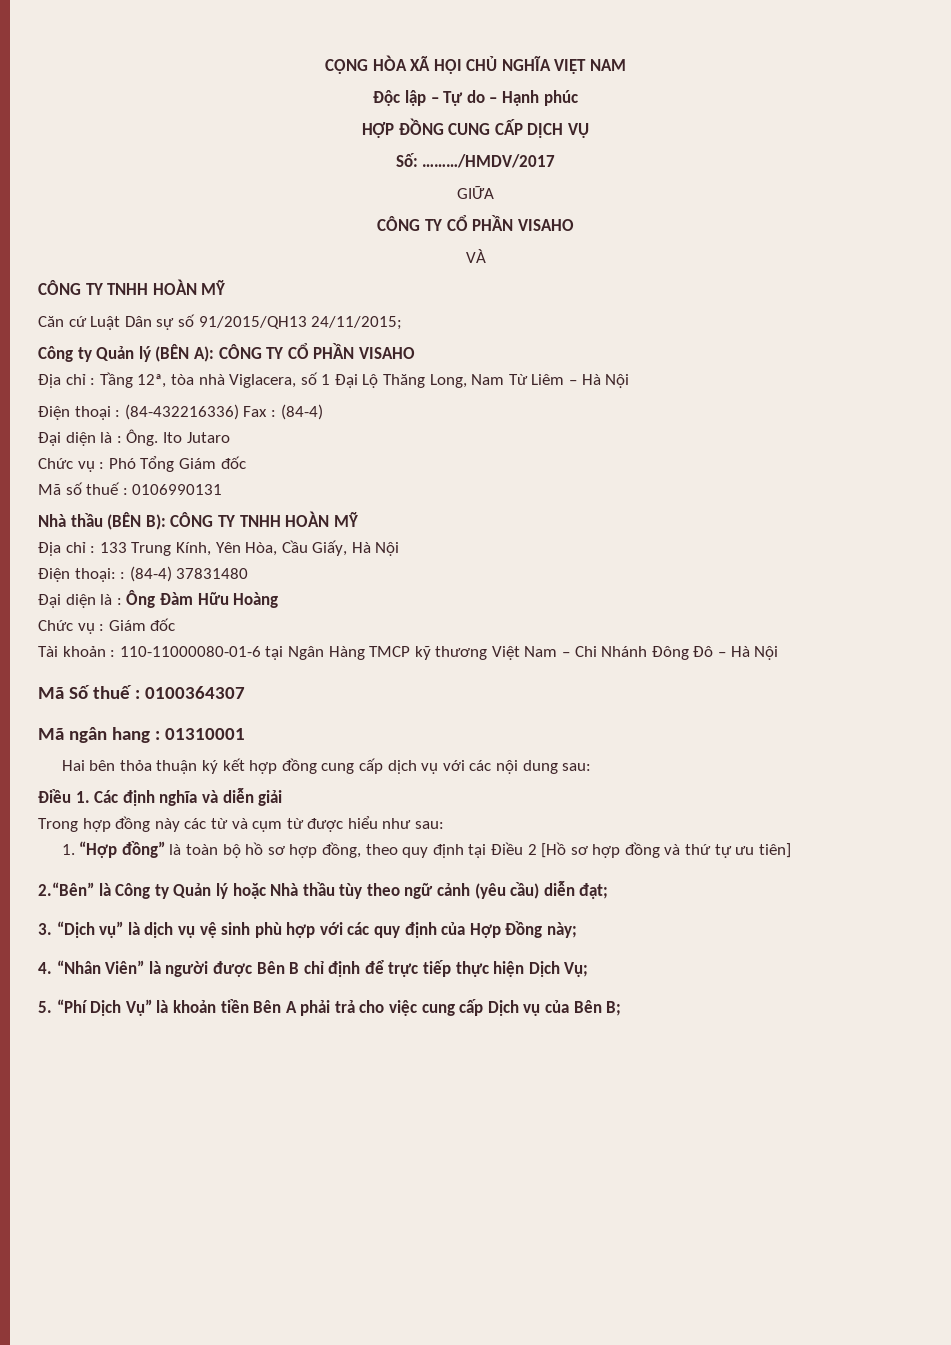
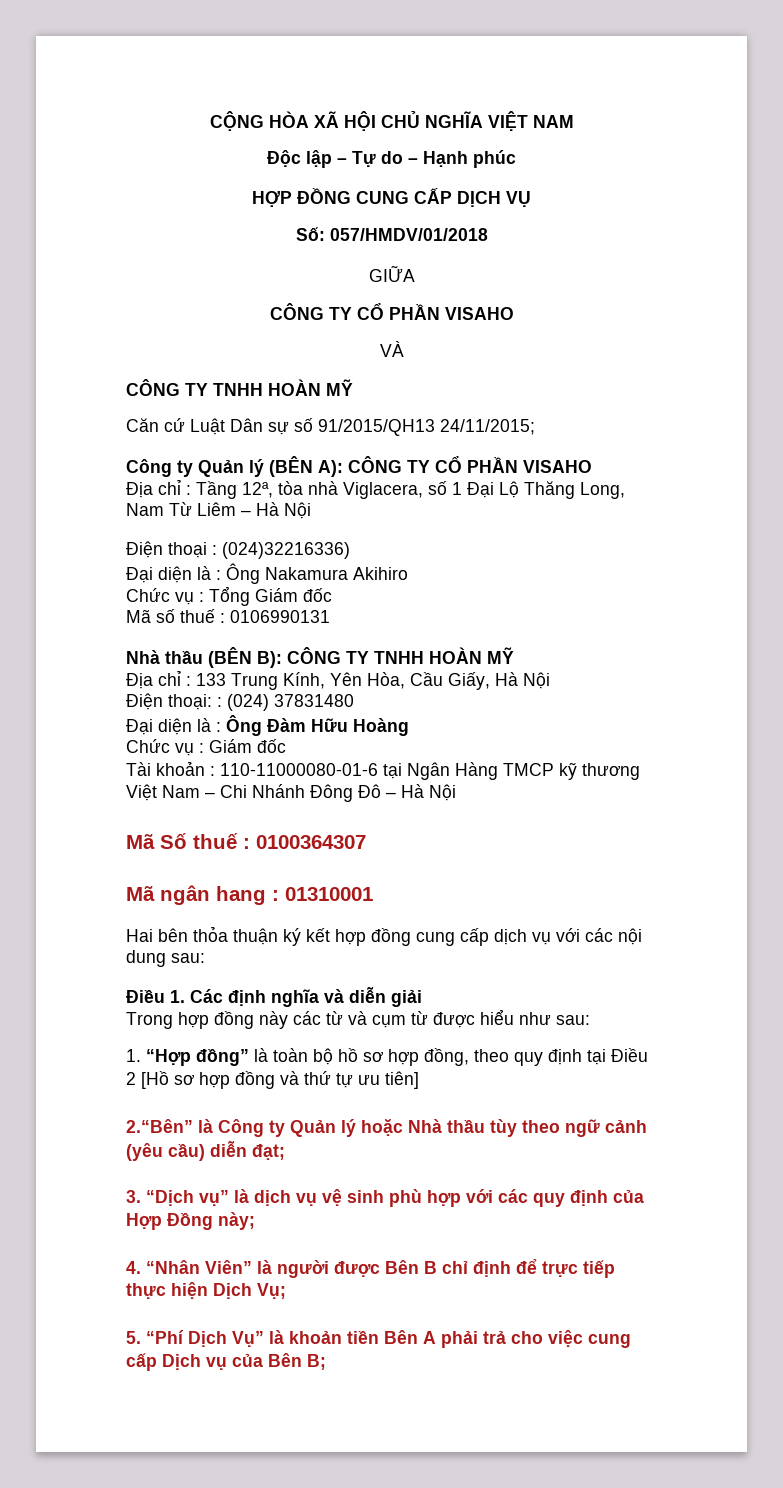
[422,154,556,168] ………/HMDV/2017 -> [329,228,488,241] 057/HMDV/01/2018
[124,404,323,420] [38,429,230,446] [38,458,136,472] (84-432216336) Fax : (84-4) // Đại diện là : Ông. Ito Jutaro // Chức vụ : Phó -> [222,542,350,559] [126,563,408,584] [126,588,204,605] (024)32216336) // Đại diện là : Ông Nakamura Akihiro // Chức vụ :
[129,566,172,582] (84-4) -> [227,694,269,711] (024)

